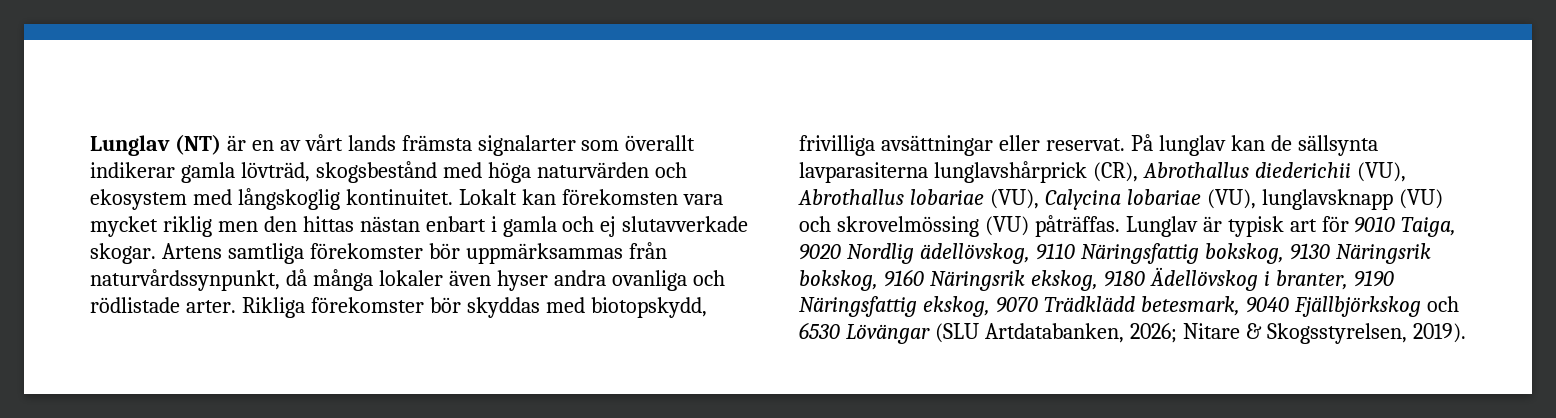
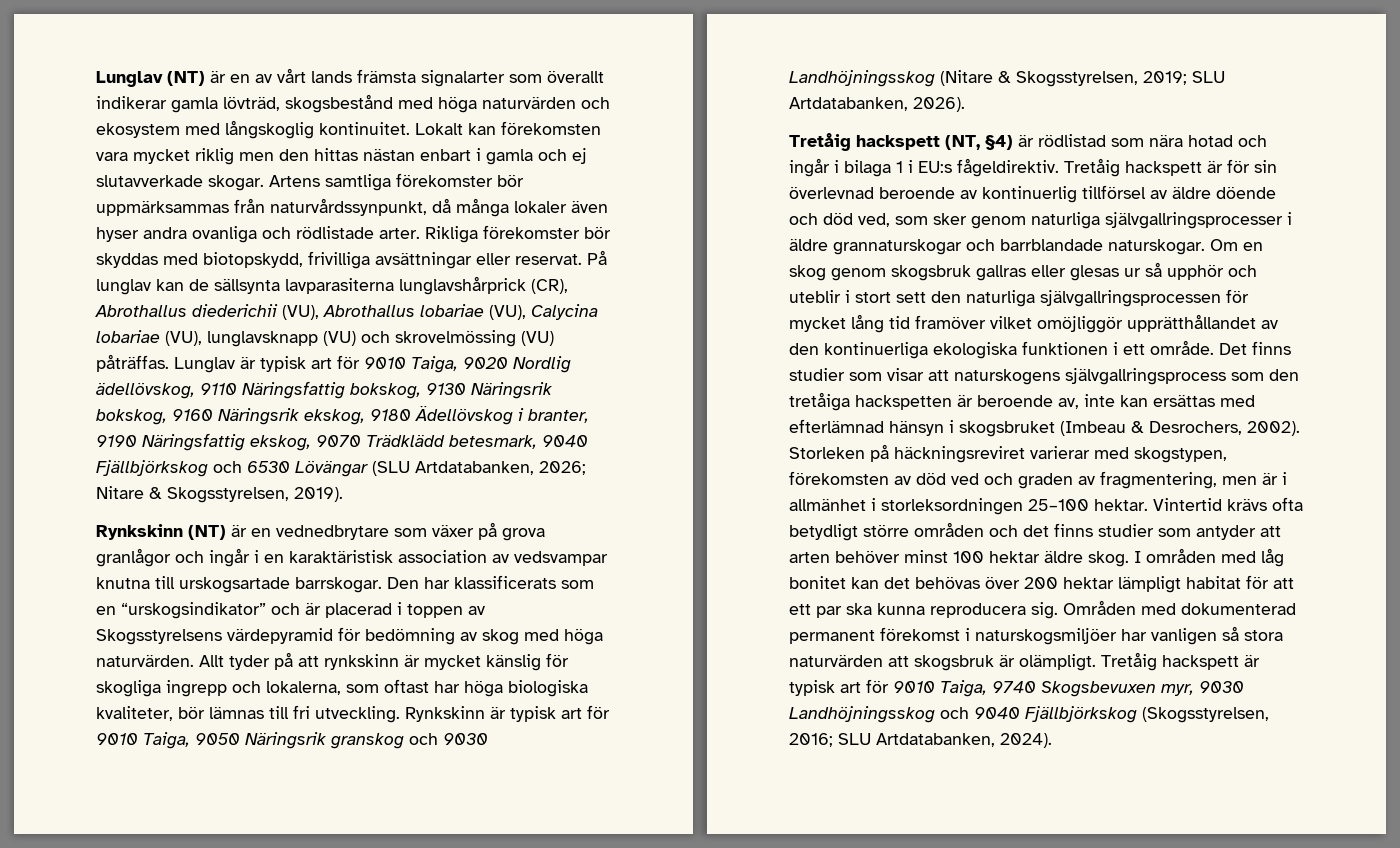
(1466, 333) none -> [96,522,545,541] [96,548,608,567] [96,575,594,593] [96,602,485,619] [96,627,603,645] [96,652,569,671] [96,679,588,697] [96,705,610,723] [96,732,488,749] [789,70,1225,87] [789,97,965,112] [789,133,1267,151] [789,158,1277,177] [789,185,1276,203] [789,212,1292,229] [789,238,1263,255] [789,262,1257,281] [789,289,1249,307] [789,314,1278,333] [789,340,1291,359] [789,368,1299,385] [789,392,1255,411] [789,419,1300,437] [789,444,1227,463] [789,471,1287,489] [789,497,1303,515] [789,522,1281,541] [789,548,1284,567] [789,575,1294,593] [789,600,1296,619] [789,626,1283,645] [789,652,1260,671] [789,679,1244,697] [789,706,1269,723] [789,733,1052,748] // Rynkskinn (NT) är en vednedbrytare som växer på grova granlågor och ingår i en karaktäristisk association av vedsvampar knutna till urskogsartade barrskogar. Den har klassificerats som en “urskogsindikator” och är placerad i toppen av Skogsstyrelsens värdepyramid för bedömning av skog med höga naturvärden. Allt tyder på att rynkskinn är mycket känslig för skogliga ingrepp och lokalerna, som oftast har höga biologiska kvaliteter, bör lämnas till fri utveckling. Rynkskinn är typisk art för 9010 Taiga, 9050 Näringsrik granskog och 9030 Landhöjningsskog (Nitare & Skogsstyrelsen, 2019; SLU Artdatabanken, 2026). // Tretåig hackspett (NT, §4) är rödlistad som nära hotad och ingår i bilaga 1 i EU:s fågeldirektiv. Tretåig hackspett är för sin överlevnad beroende av kontinuerlig tillförsel av äldre döende och död ved, som sker genom naturliga självgallringsprocesser i äldre grannaturskogar och barrblandade naturskogar. Om en skog genom skogsbruk gallras eller glesas ur så upphör och uteblir i stort sett den naturliga självgallringsprocessen för mycket lång tid framöver vilket omöjliggör upprätthållandet av den kontinuerliga ekologiska funktionen i ett område. Det finns studier som visar att naturskogens självgallringsprocess som den tretåiga hackspetten är beroende av, inte kan ersättas med efterlämnad hänsyn i skogsbruket (Imbeau & Desrochers, 2002). Storleken på häckningsreviret varierar med skogstypen, förekomsten av död ved och graden av fragmentering, men är i allmänhet i storleksordningen 25–100 hektar. Vintertid krävs ofta betydligt större områden och det finns studier som antyder att arten behöver minst 100 hektar äldre skog. I områden med låg bonitet kan det behövas över 200 hektar lämpligt habitat för att ett par ska kunna reproducera sig. Områden med dokumenterad permanent förekomst i naturskogsmiljöer har vanligen så stora naturvärden att skogsbruk är olämpligt. Tretåig hackspett är typisk art för 9010 Taiga, 9740 Skogsbevuxen myr, 9030 Landhöjningsskog och 9040 Fjällbjörkskog (Skogsstyrelsen, 2016; SLU Artdatabanken, 2024).

